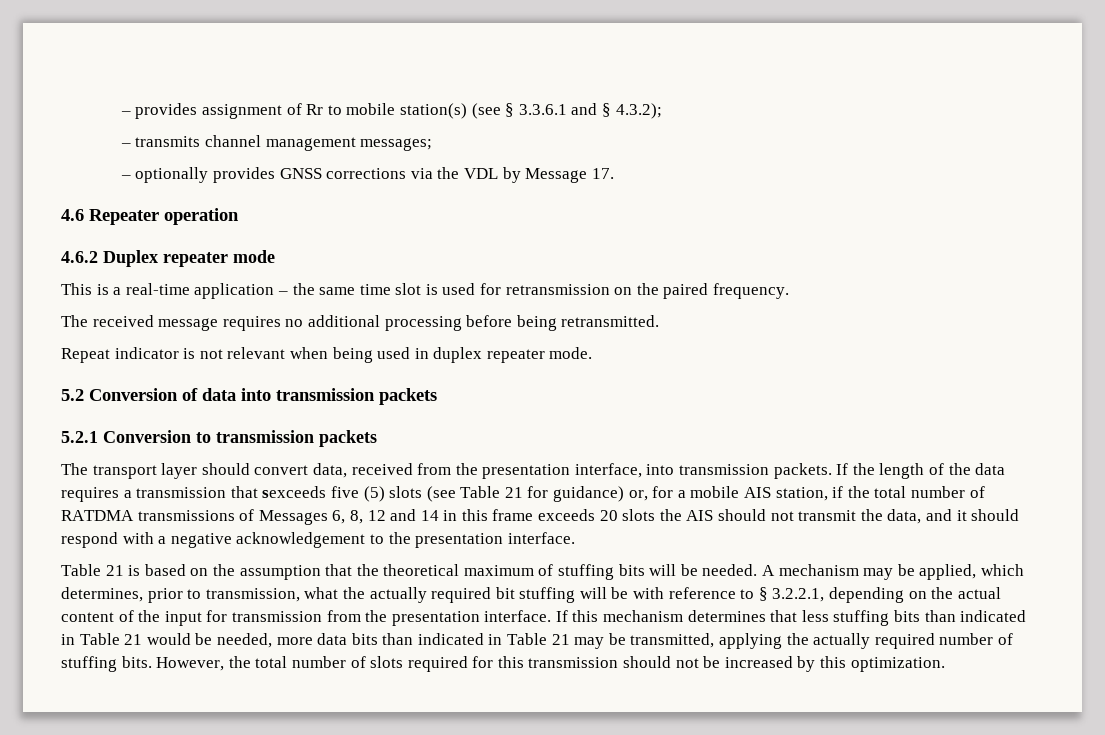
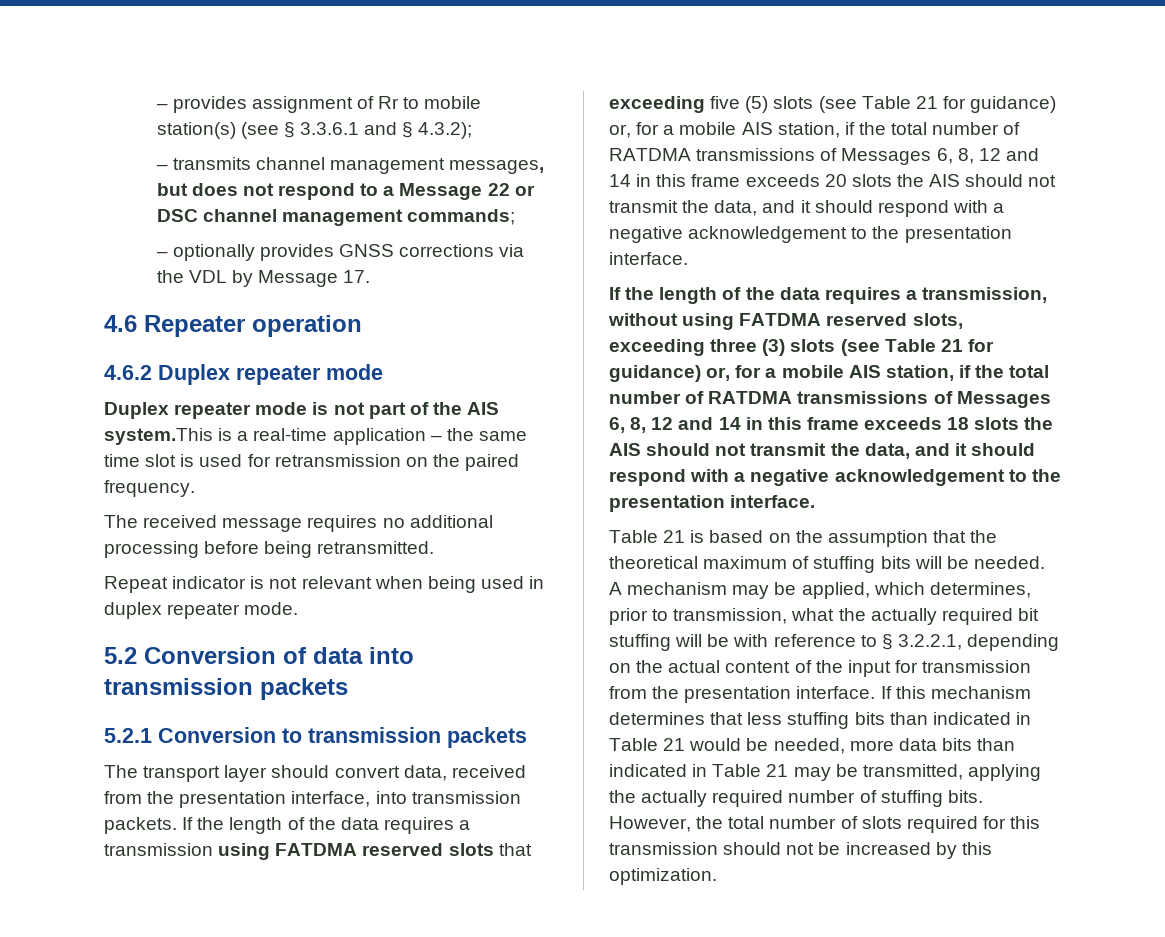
[360,138,433,151] messages; -> [449,160,545,174] [156,183,535,200] [156,209,516,226] messages, but does not respond to a Message 22 or DSC channel management commands;
[61,283,92,295] This -> [104,402,500,419] [104,428,213,445] Duplex repeater mode is not part of the AIS system.This
[230,486,327,498] that sexceeds -> [218,843,532,860] [609,96,705,113] using FATDMA reserved slots that exceeding
(575, 538) none -> [609,287,1048,304] [608,313,963,330] [609,339,994,356] [609,365,1050,382] [609,391,1051,408] [609,417,1054,433] [609,443,1036,459] [609,469,1061,486] [609,495,816,512] // If the length of the data requires a transmission, without using FATDMA reserved slots, exceeding three (3) slots (see Table 21 for guidance) or, for a mobile AIS station, if the total number of RATDMA transmissions of Messages 6, 8, 12 and 14 in this frame exceeds 18 slots the AIS should not transmit the data, and it should respond with a negative acknowledgement to the presentation interface.

